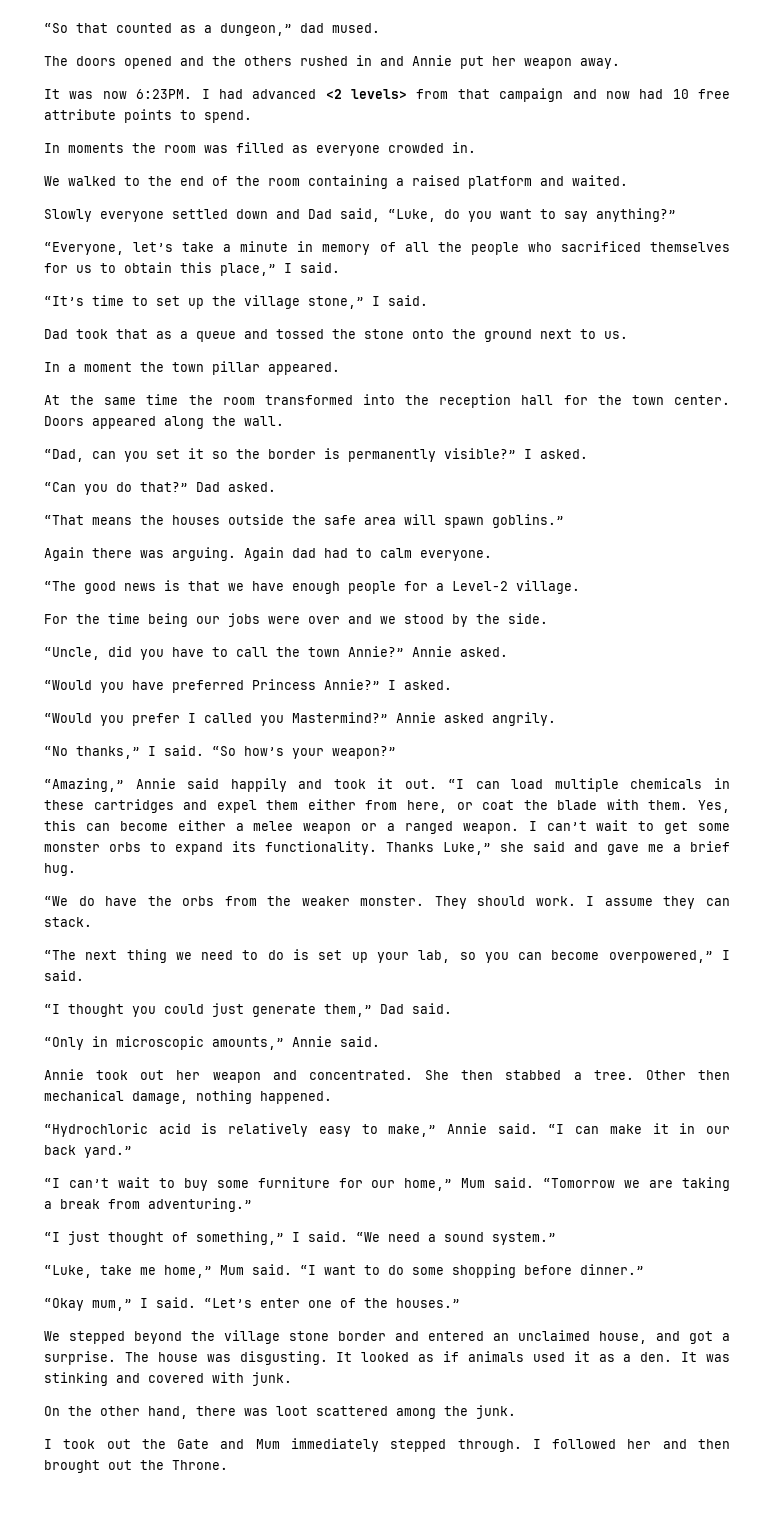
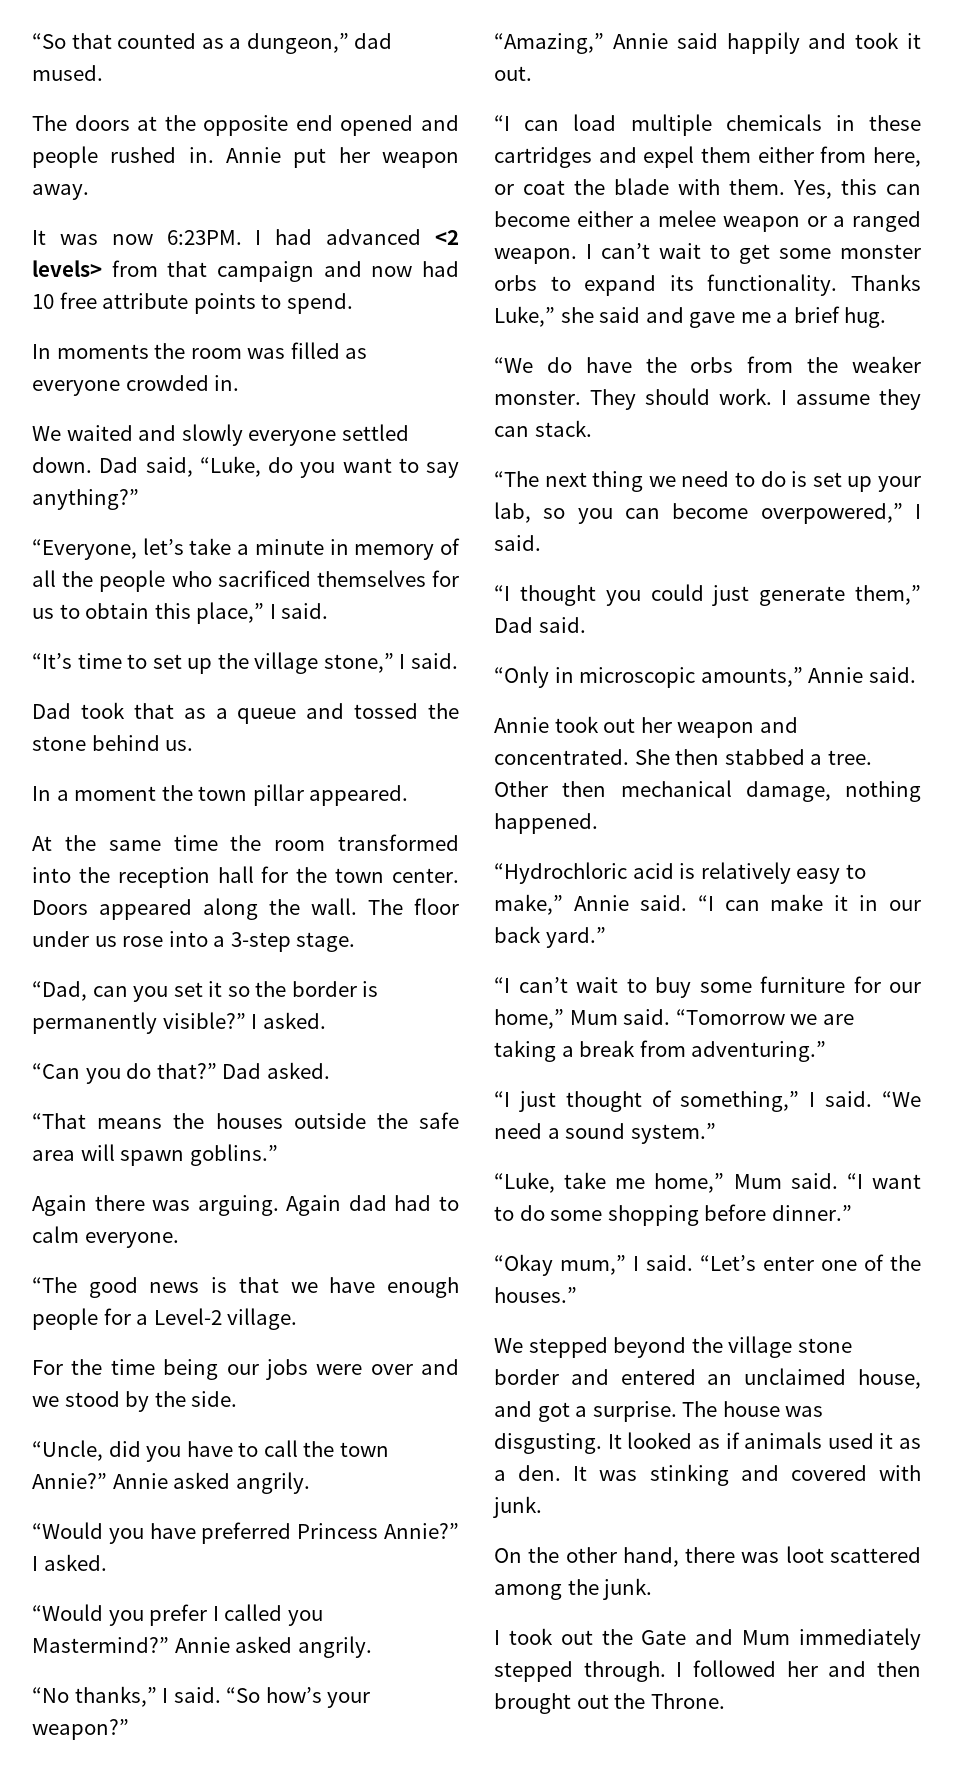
[124,55,404,69] opened and the others rushed in and -> [137,115,459,136] [32,146,214,168] at the opposite end opened and people rushed in.
[68,175,628,189] [44,209,300,222] walked to the end of the room containing a raised platform and waited. // Slowly everyone settled down and -> [66,424,409,446] [32,457,92,473] waited and slowly everyone settled down.
[412,329,596,342] onto the ground next to -> [91,735,160,751] behind
(284, 421) none -> [368,898,459,915] [32,931,356,952] The floor under us rose into a 3-step stage.
[460,647,508,657] asked. -> [173,1472,310,1494] asked angrily.
(437, 784) none -> (532, 73) //

